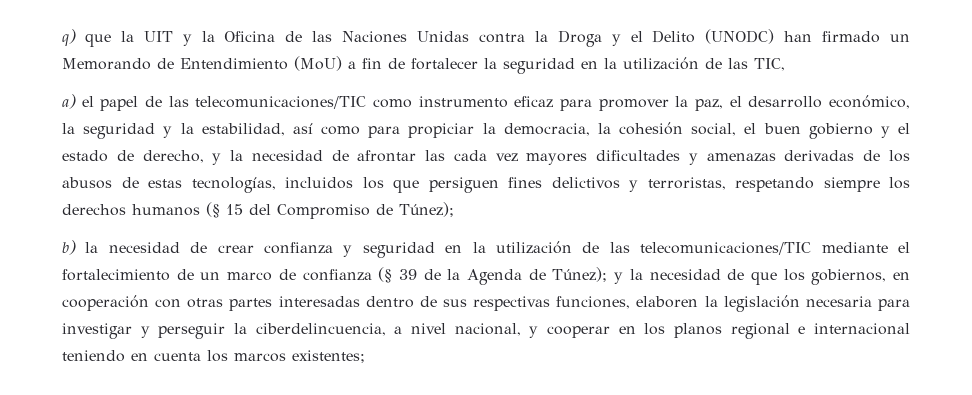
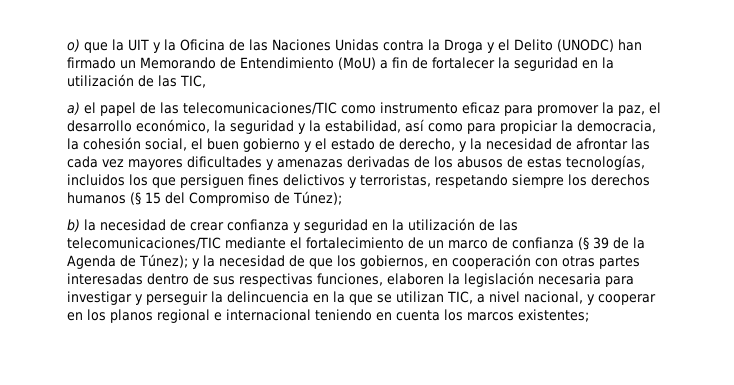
[62,29,76,46] q) -> [67,39,80,52] o)
[255,323,386,336] ciberdelincuencia, -> [227,291,473,305] delincuencia en la que se utilizan TIC,

